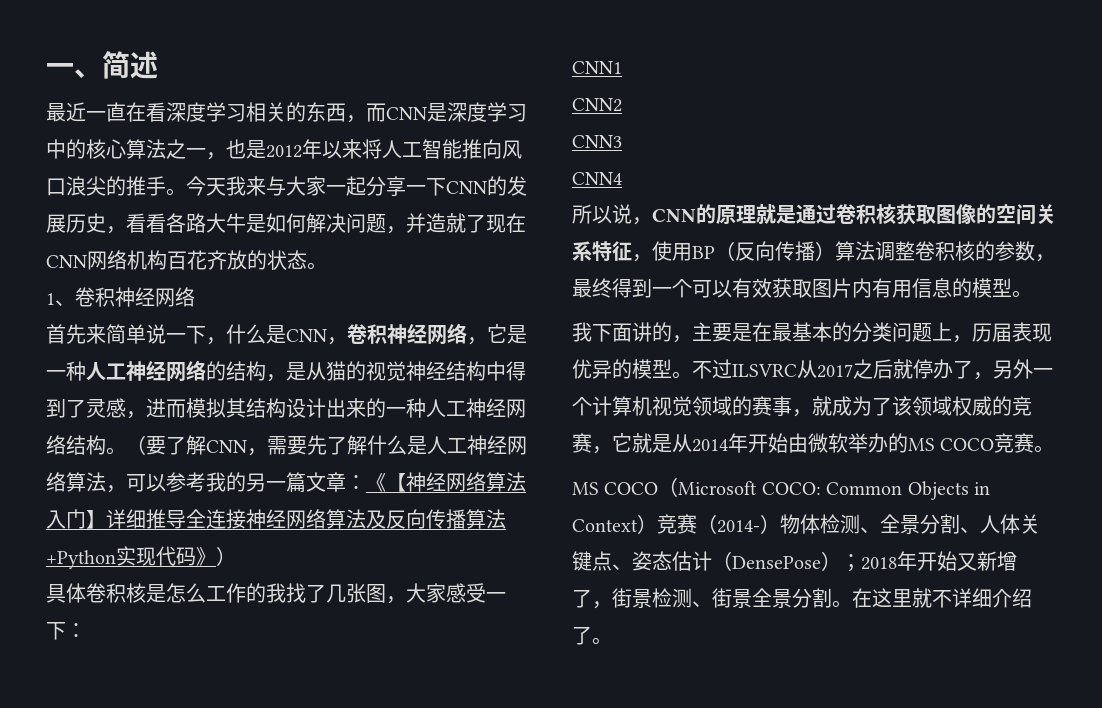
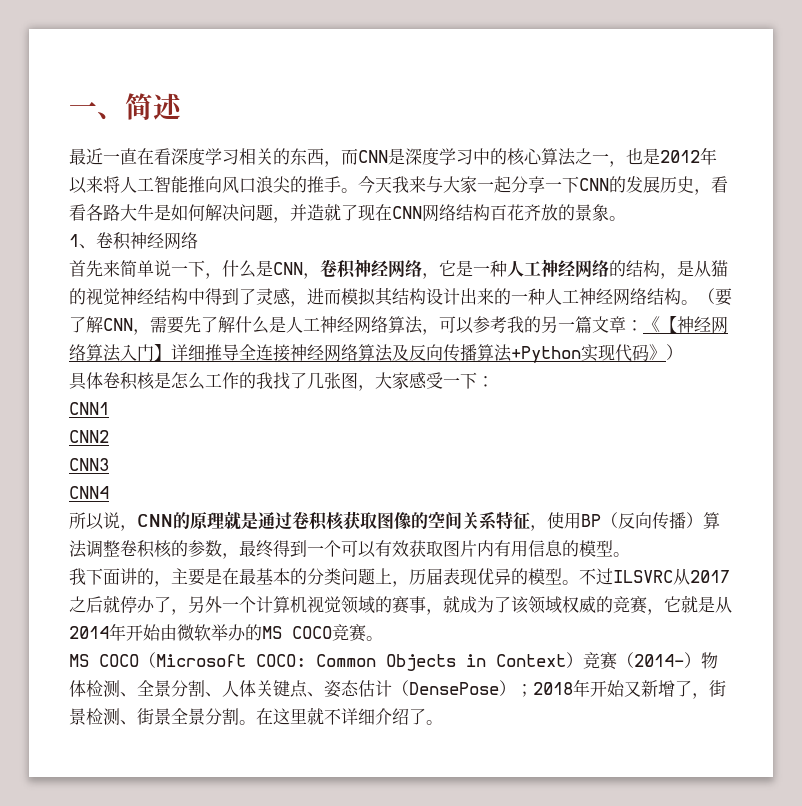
[127,250,147,270] 机 -> [456,204,473,221] 结
[267,250,307,270] 状态 -> [575,204,609,221] 景象

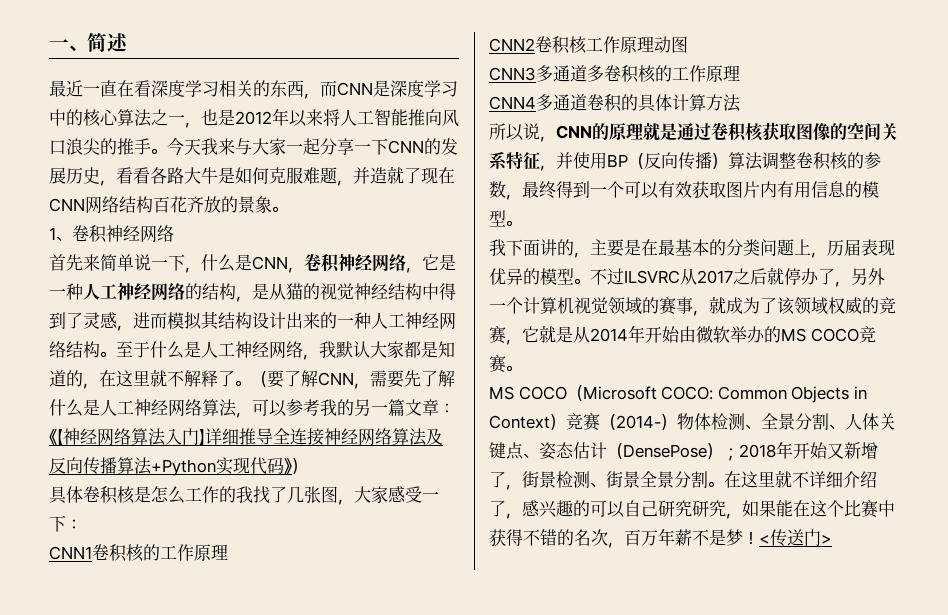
[205,204,256,221] 解决问 -> [269,167,320,184] 克服难
(698, 302) none -> [116,341,455,360] [49,369,251,389] 至于什么是人工神经网络，我默认大家都是知道的，在这里就不解释了。
[69,430,109,443] [69,458,109,471] [69,486,109,499] // CNN2 // CNN3 // CNN4 -> [92,544,228,562] [489,36,688,54] [489,65,740,83] [489,94,741,112] 卷积核的工作原理 // CNN2卷积核工作原理动图 // CNN3多通道多卷积核的工作原理 // CNN4多通道卷积的具体计算方法
(547, 528) none -> [556,152,573,169] 并
[426,720,443,725] 。 -> [506,500,895,519] [489,528,832,548] ，感兴趣的可以自己研究研究，如果能在这个比赛中获得不错的名次，百万年薪不是梦！<传送门>

